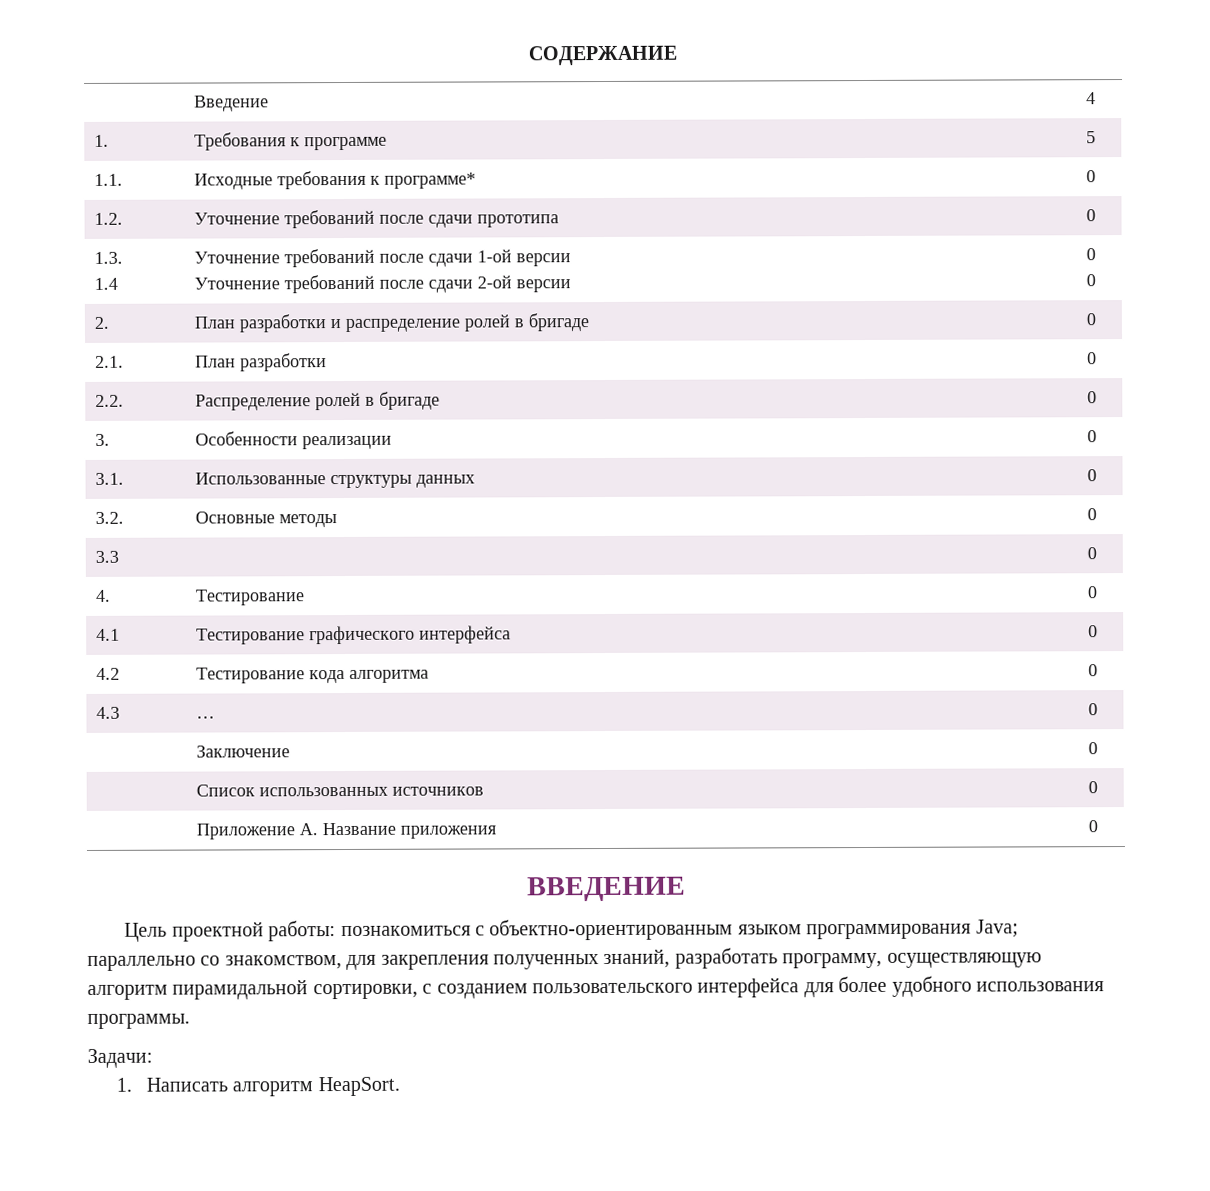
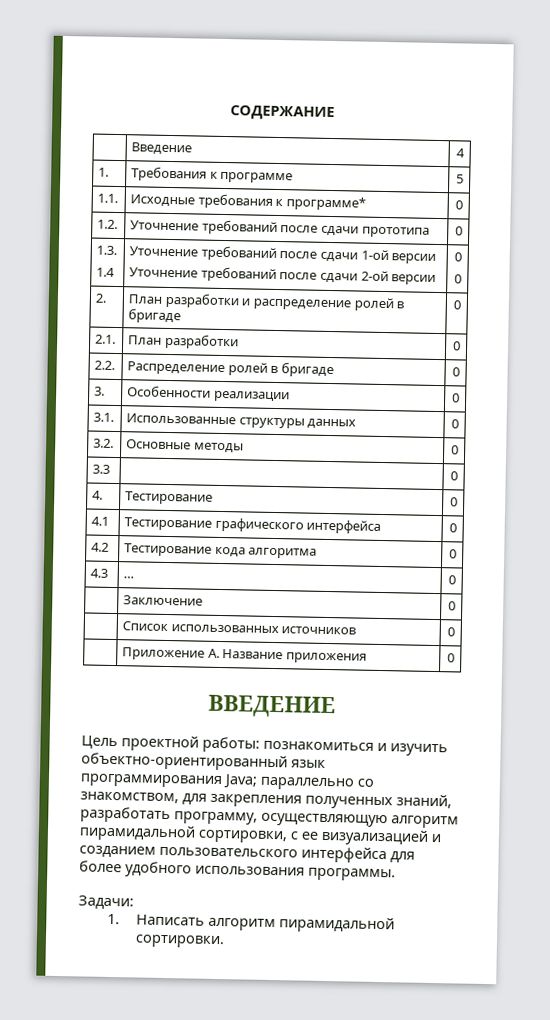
[474,918,802,941] с объектно-ориентированным языком -> [377,742,448,757] [81,752,326,772] и изучить объектно-ориентированный язык
(433, 988) none -> [301,828,441,846] ее визуализацией и
[317,1076,400,1097] HeapSort. -> [278,916,395,934] [134,934,225,949] пирамидальной сортировки.

